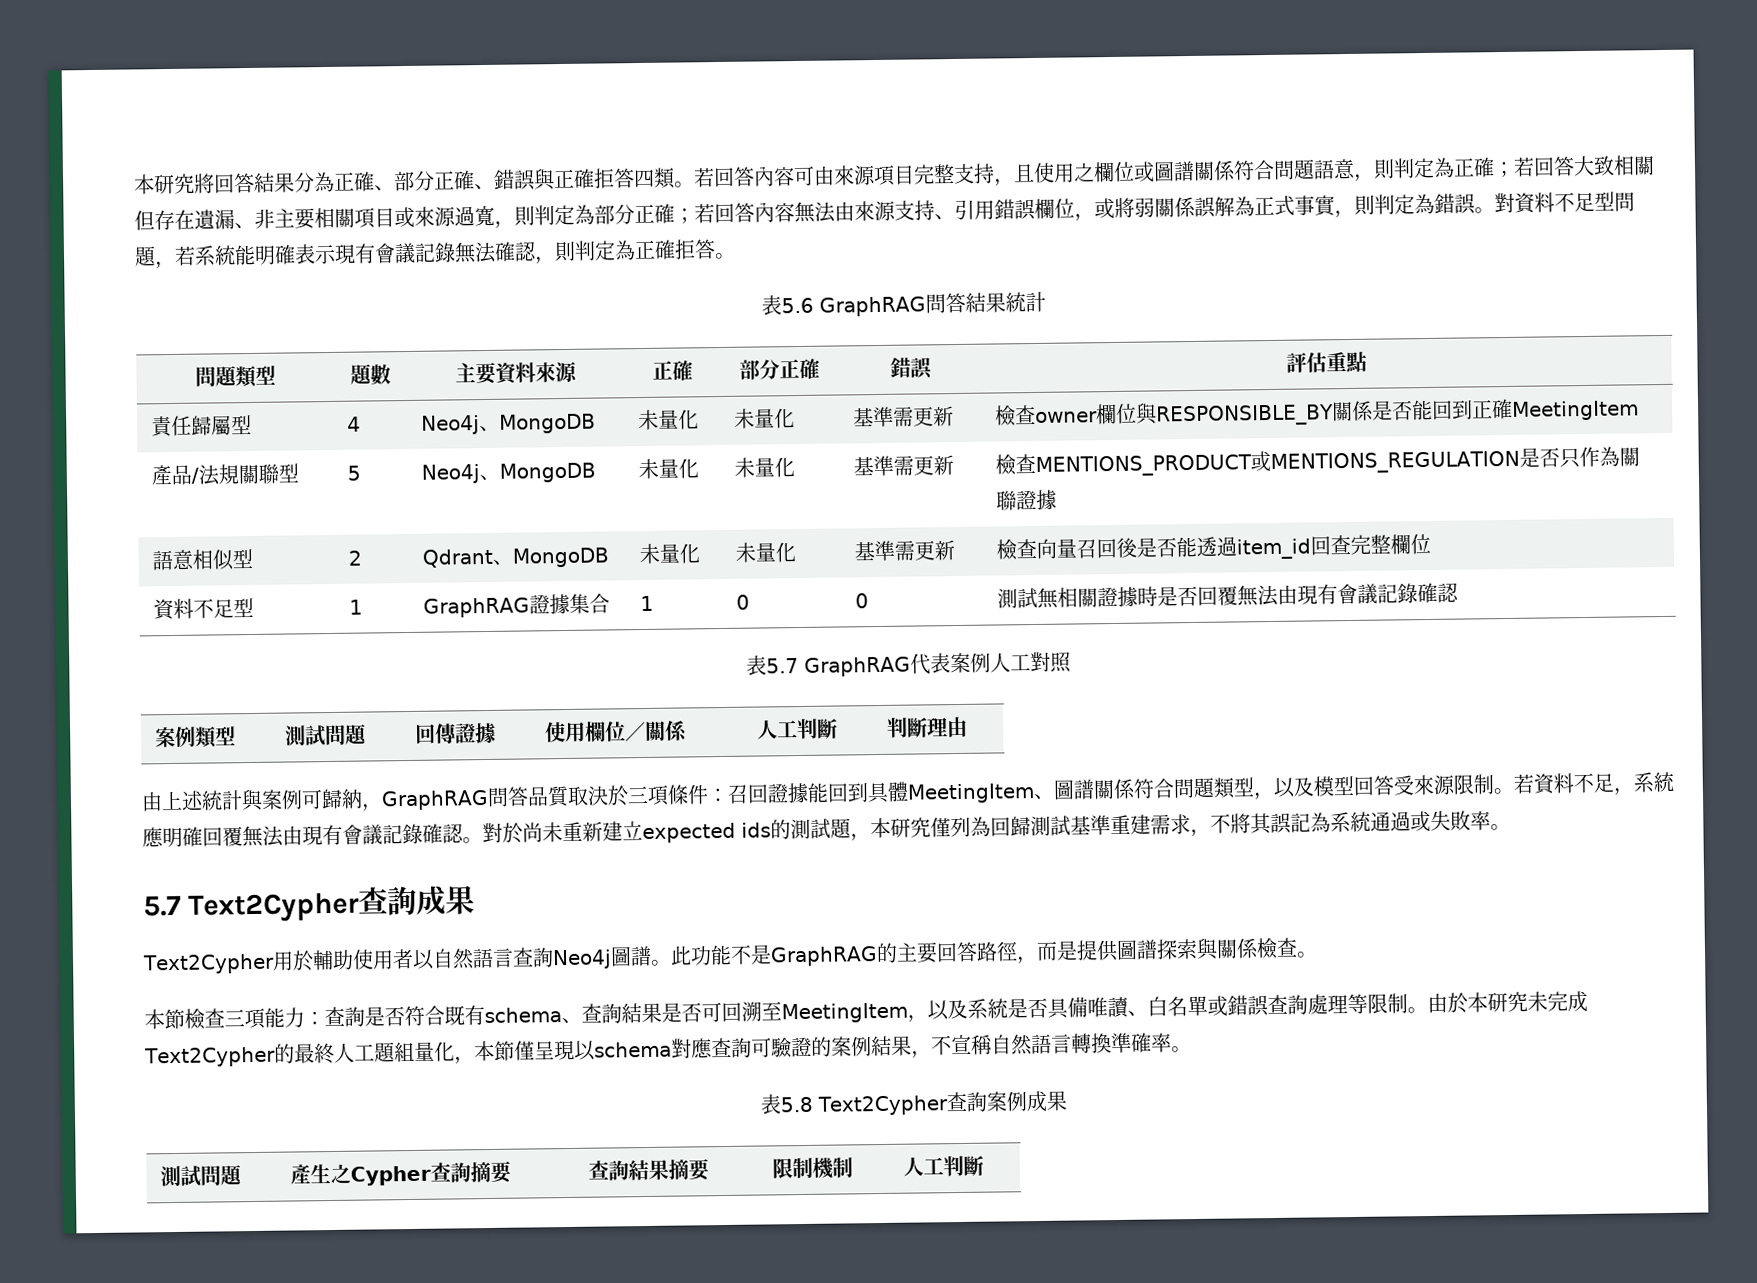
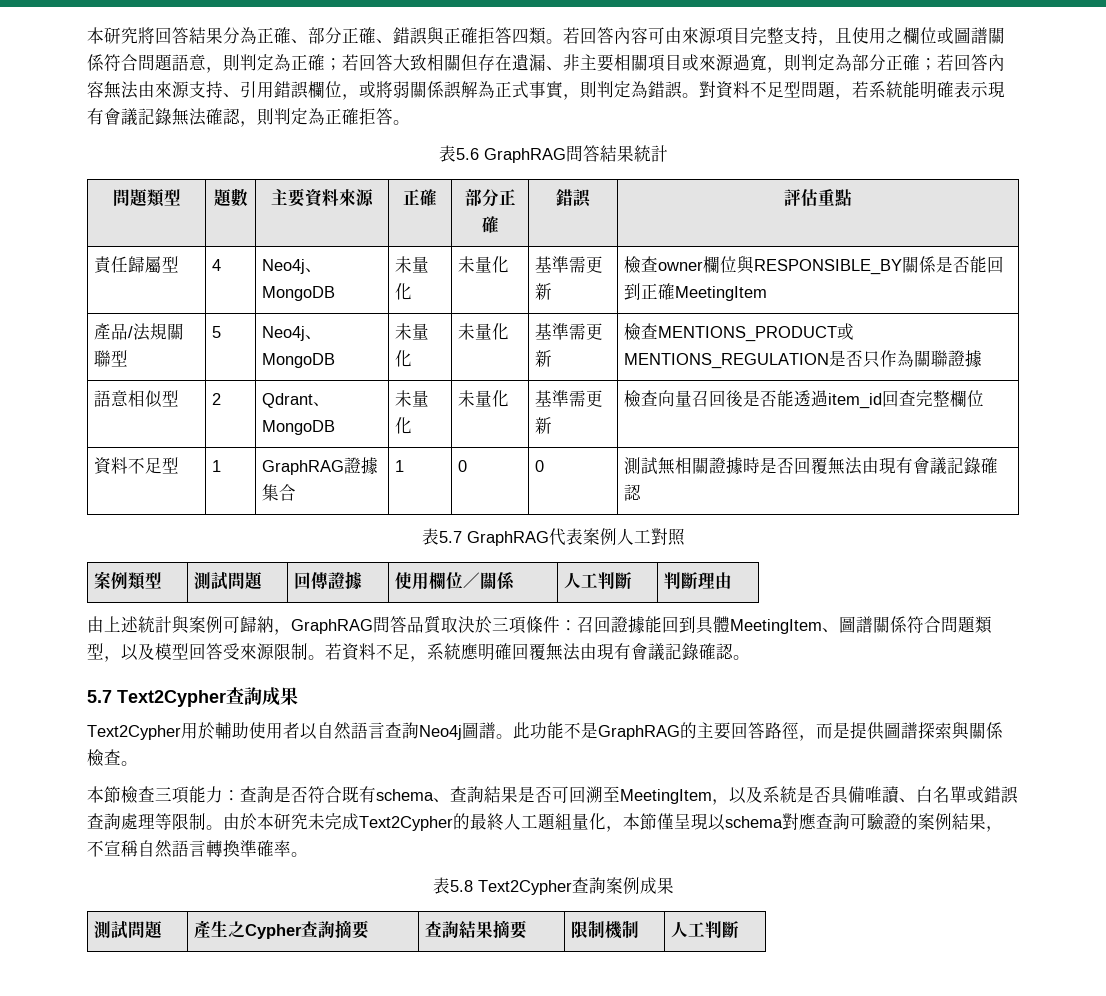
[482,810,1511,844] 對於尚未重新建立expected ids的測試題，本研究僅列為回歸測試基準重建需求，不將其誤記為系統通過或失敗率。 -> (750, 657) none

